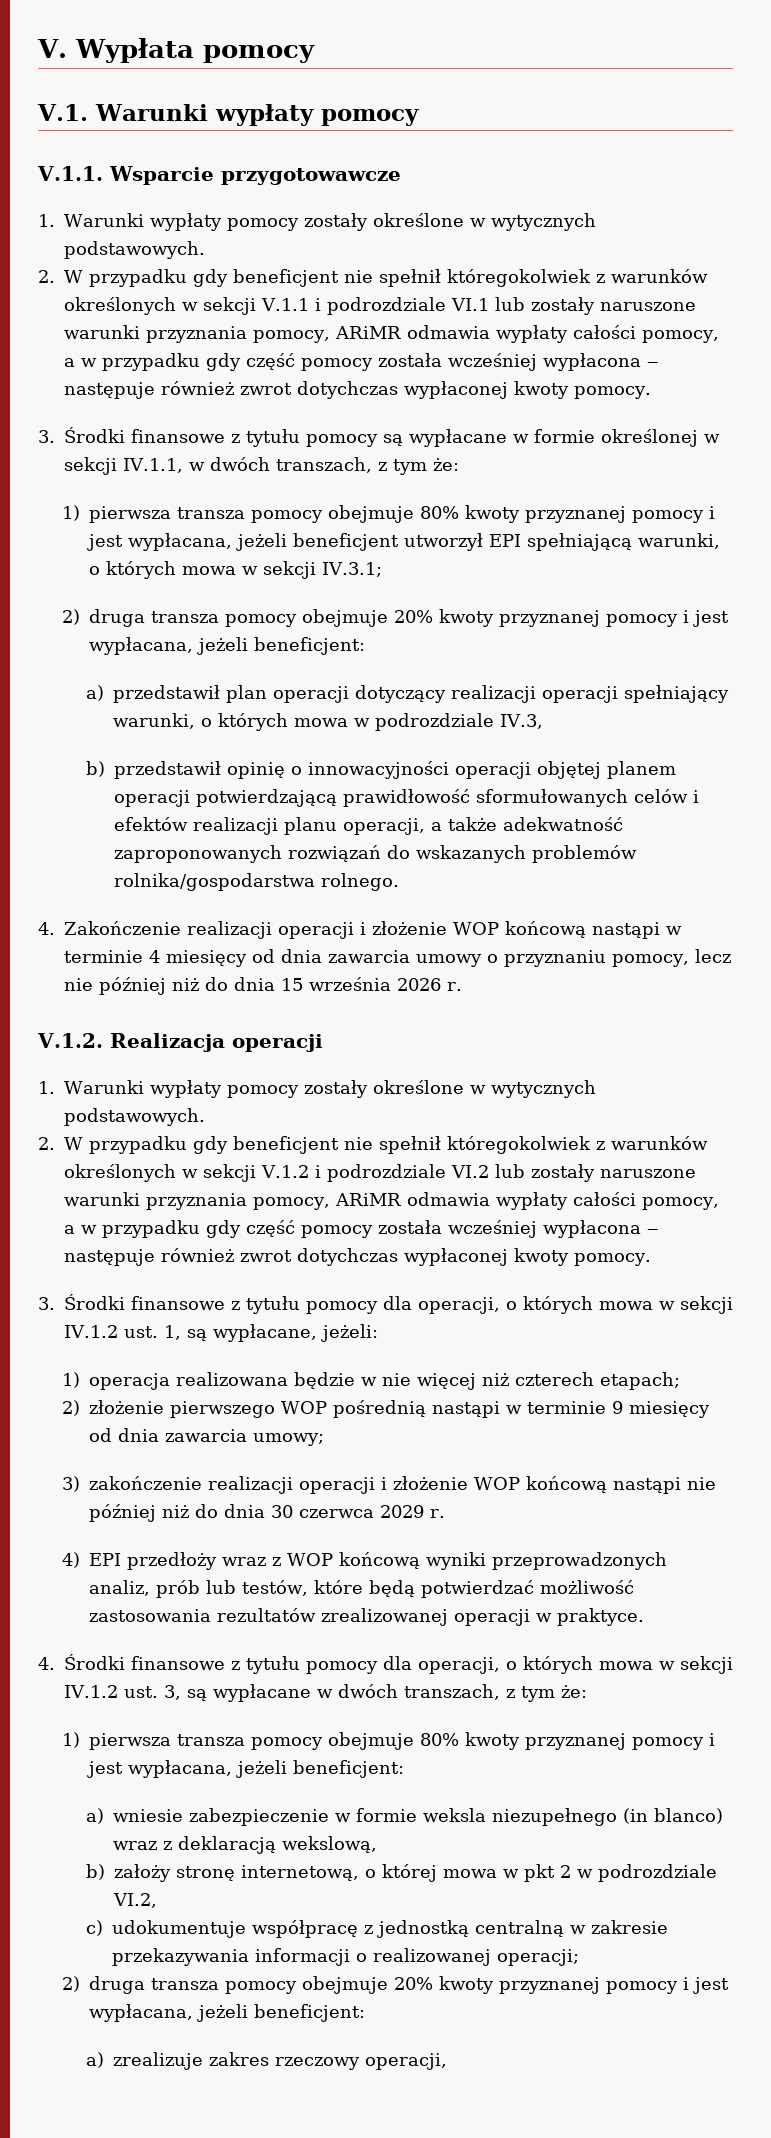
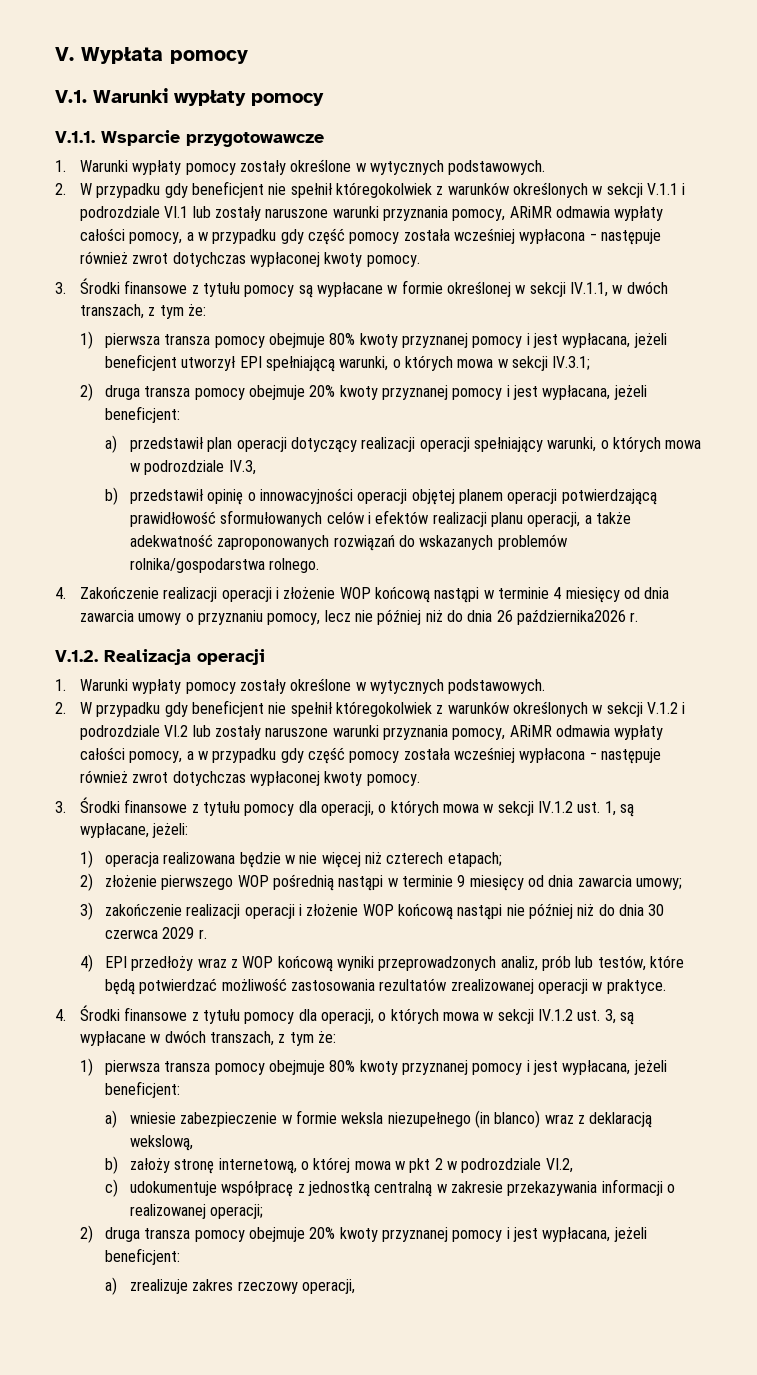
[281,977,441,991] 15 września 2026 -> [496,610,626,625] 26 października2026

